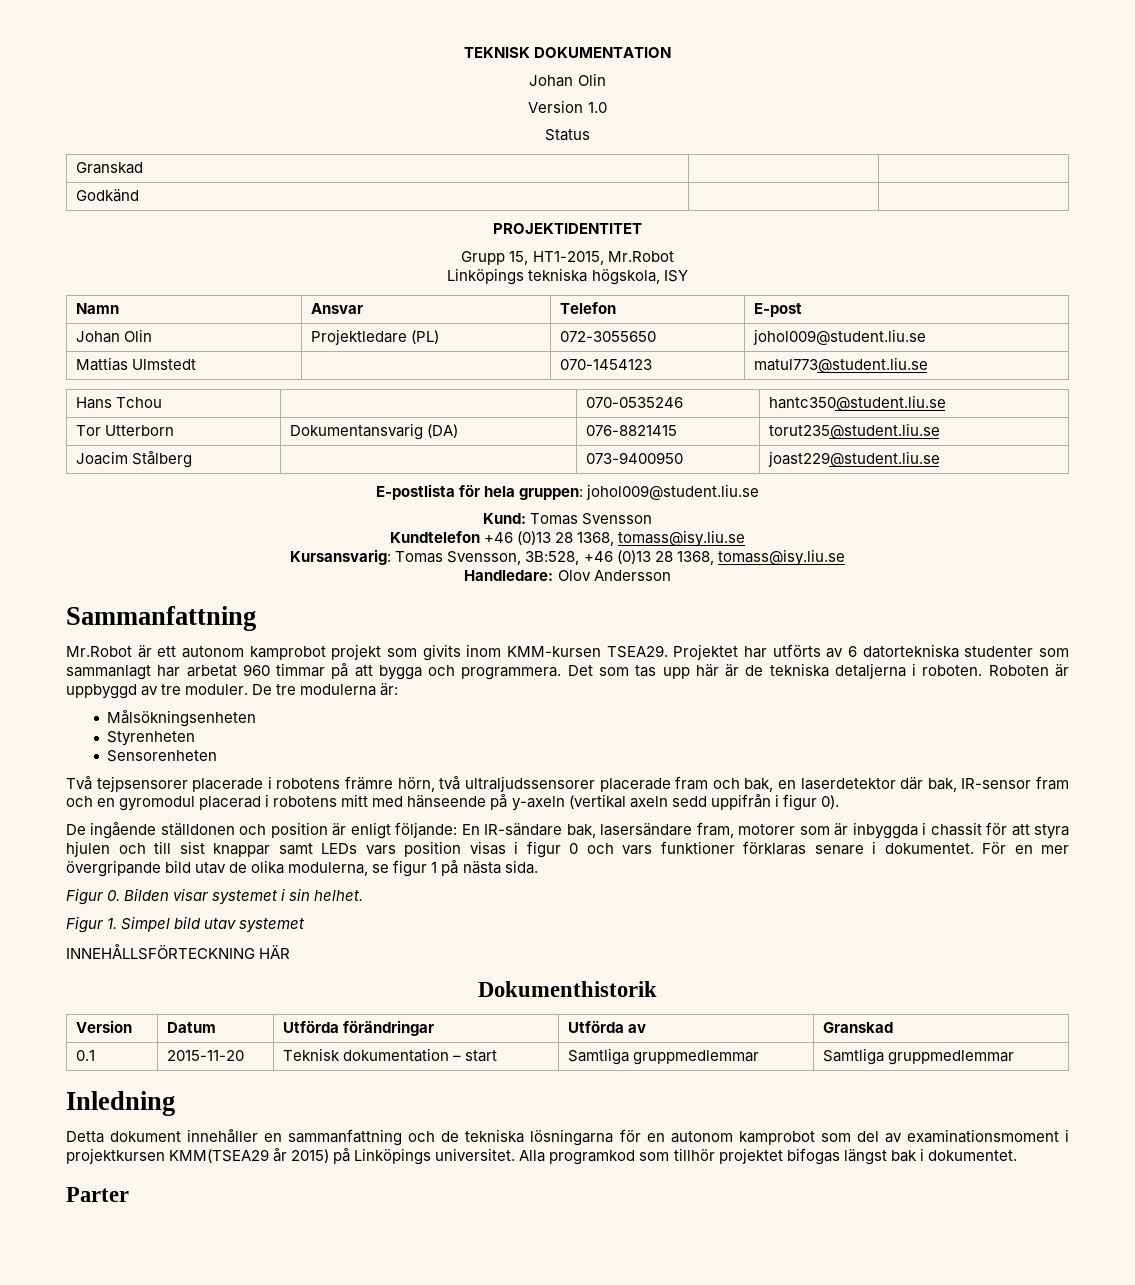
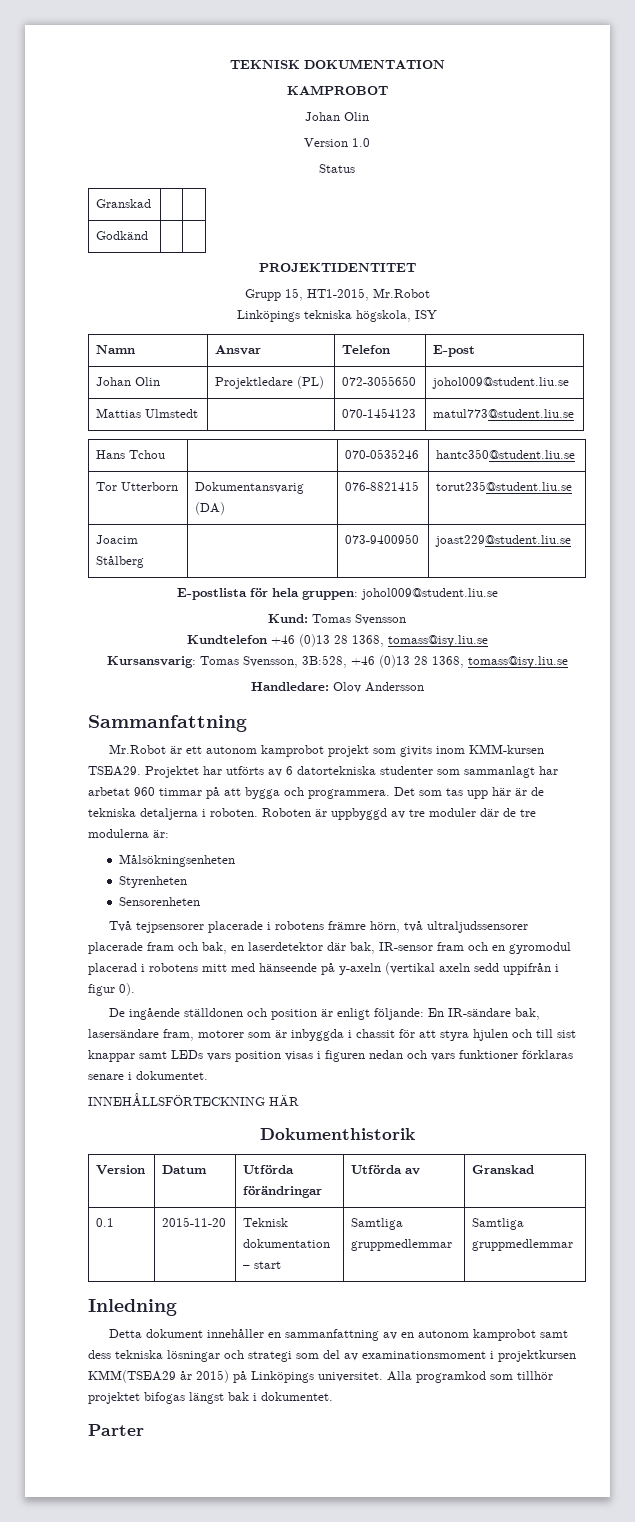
(672, 52) none -> [286,85,388,95] // KAMPROBOT
[185,684,273,695] moduler. De -> [429,808,516,817] moduler där de
[526,841,578,858] figur 0 -> [325,1050,403,1062] figuren nedan
[982,842,1069,854] [66,860,538,877] [66,888,364,905] [66,916,306,933] För en mer övergripande bild utav de olika modulerna, se figur 1 på nästa sida. // Figur 0. Bilden visar systemet i sin helhet. // Figur 1. Simpel bild utav systemet -> (208, 1075) none
[408,1129,815,1146] och de tekniska lösningarna för en autonom kamprobot -> [382,1329,568,1341] [88,1350,292,1362] av en autonom kamprobot samt dess tekniska lösningar och strategi

